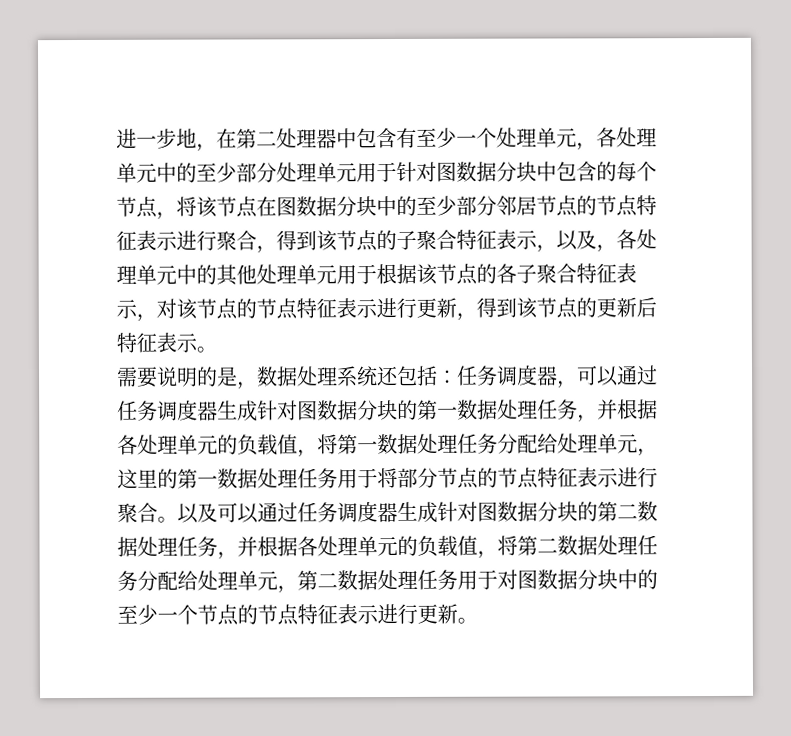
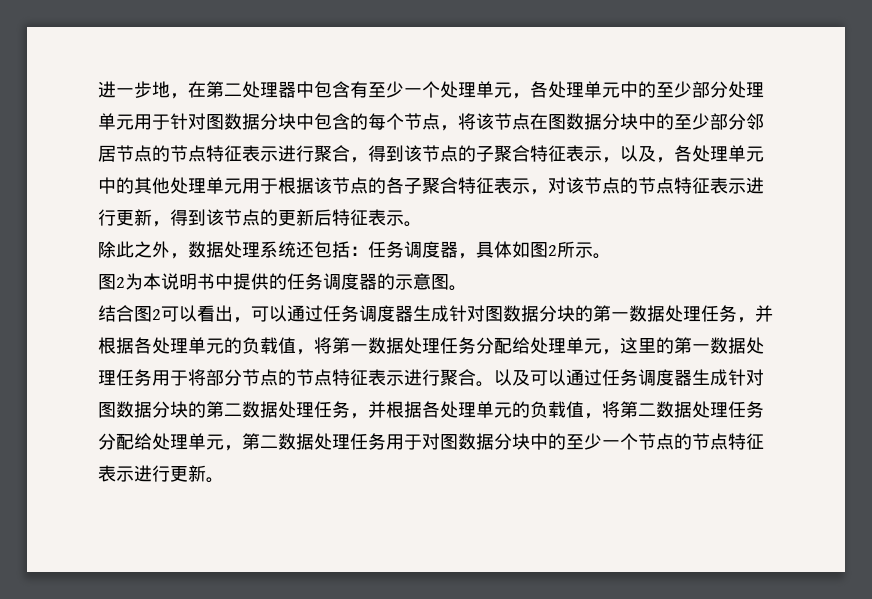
[116,366,238,388] 需要说明的是 -> [98,241,170,258] 除此之外
(578, 384) none -> [476,241,611,259] [98,273,467,291] [98,305,251,323] 具体如图2所示。 // 图2为本说明书中提供的任务调度器的示意图。 // 结合图2可以看出，

